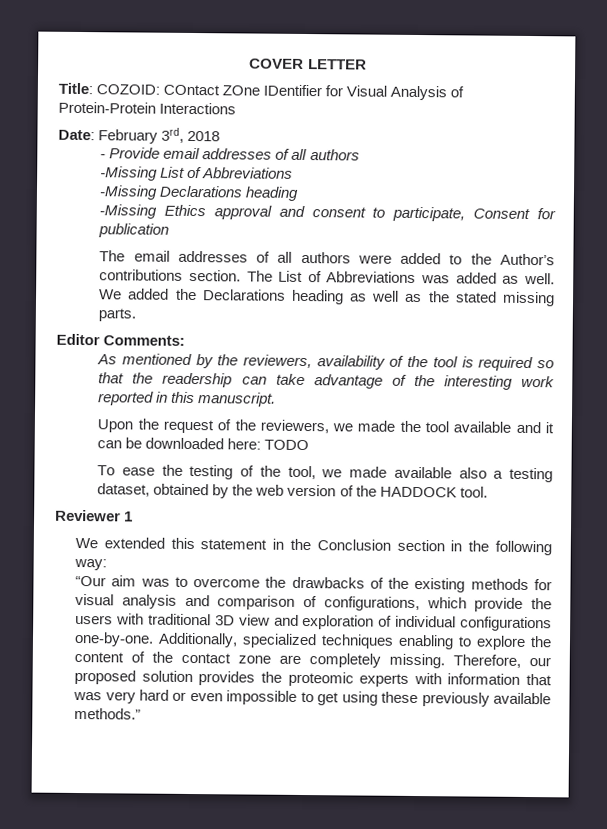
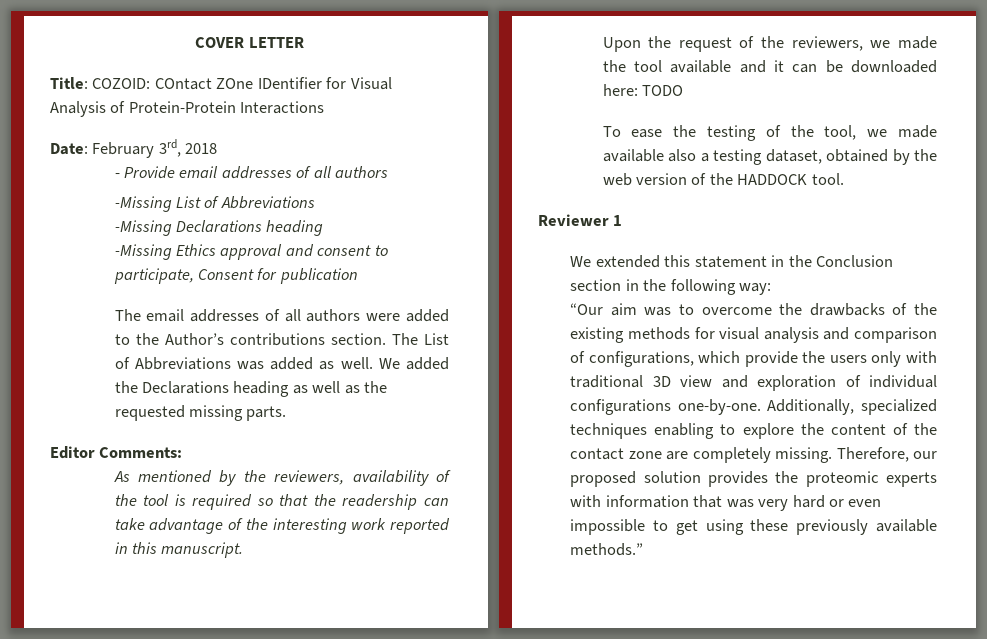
[455,291,497,303] stated -> [114,405,185,421] requested
(114, 619) none -> [871,351,902,367] only

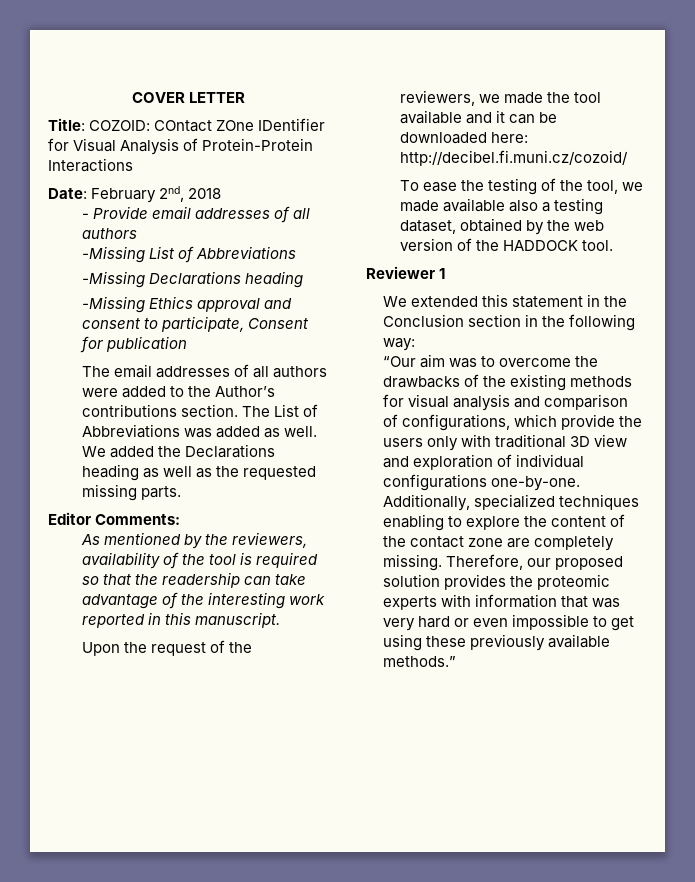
[158,139,181,157] 3rd, -> [159,186,185,202] 2nd,
[641,85,683,96] TODO -> [399,150,628,166] http://decibel.fi.muni.cz/cozoid/

